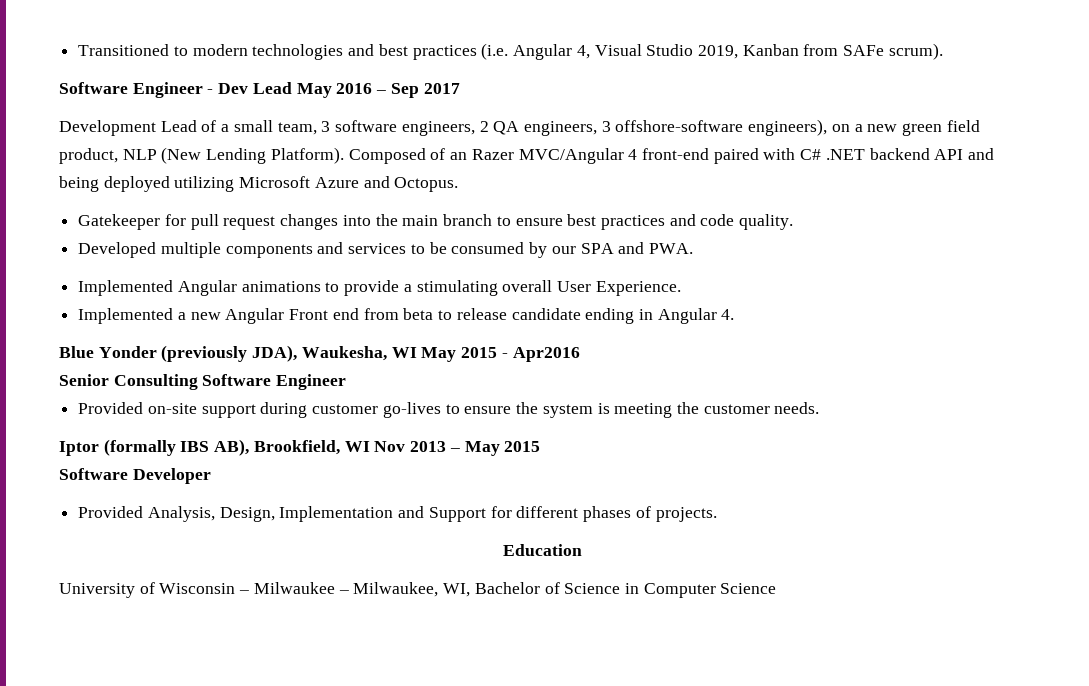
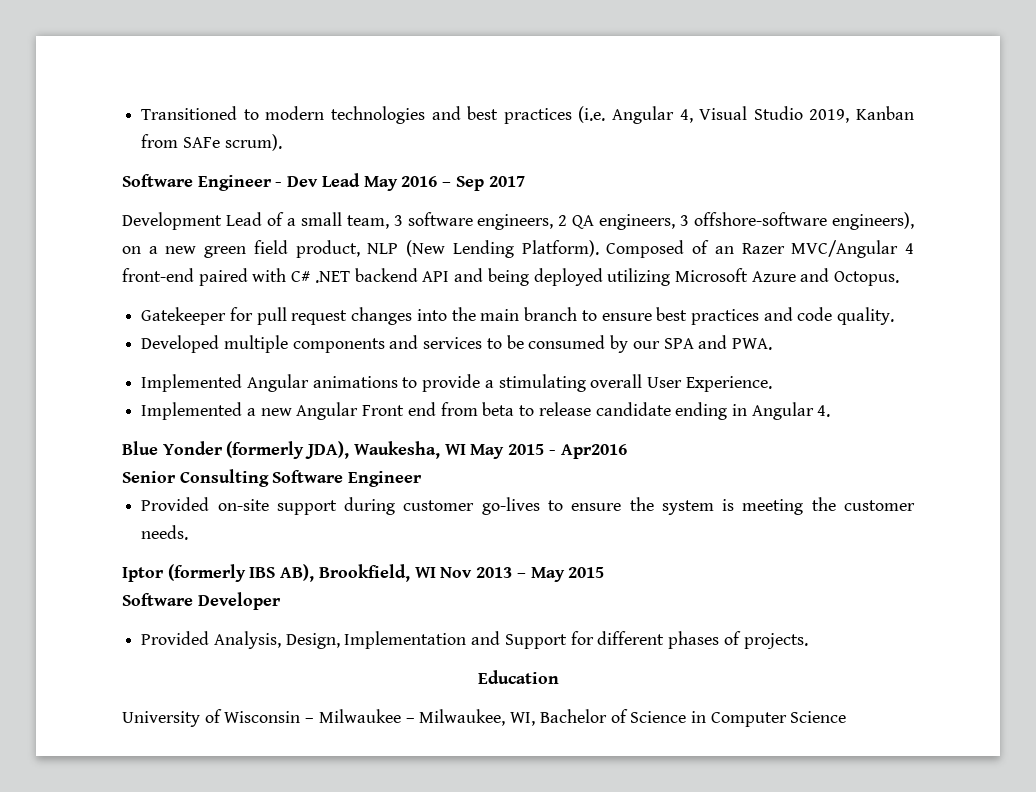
[161,345,248,362] (previously -> [226,441,305,459] (formerly
[103,439,176,456] (formally -> [167,564,246,582] (formerly

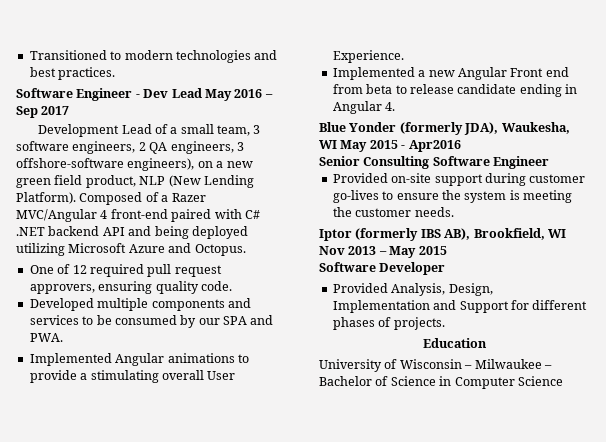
[503,106,914,124] [141,134,282,151] practices (i.e. Angular 4, Visual Studio 2019, Kanban from SAFe scrum). -> [58,67,116,80] practices.
[714,246,734,254] an -> [161,195,169,202] a
[141,307,895,325] Gatekeeper for pull request changes into the main branch to ensure best practices and code quality. -> [29,264,222,277] [29,281,232,294] One of 12 required pull request approvers, ensuring quality code.
[419,709,536,726] Milwaukee, WI, -> (552, 367) none

